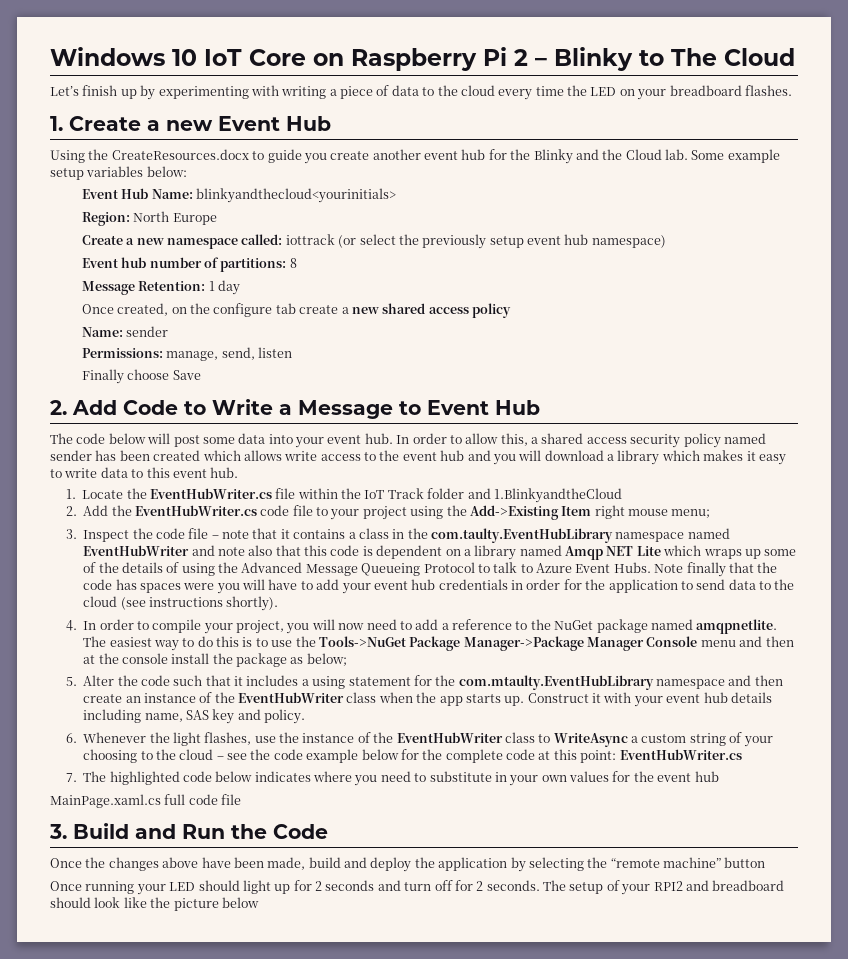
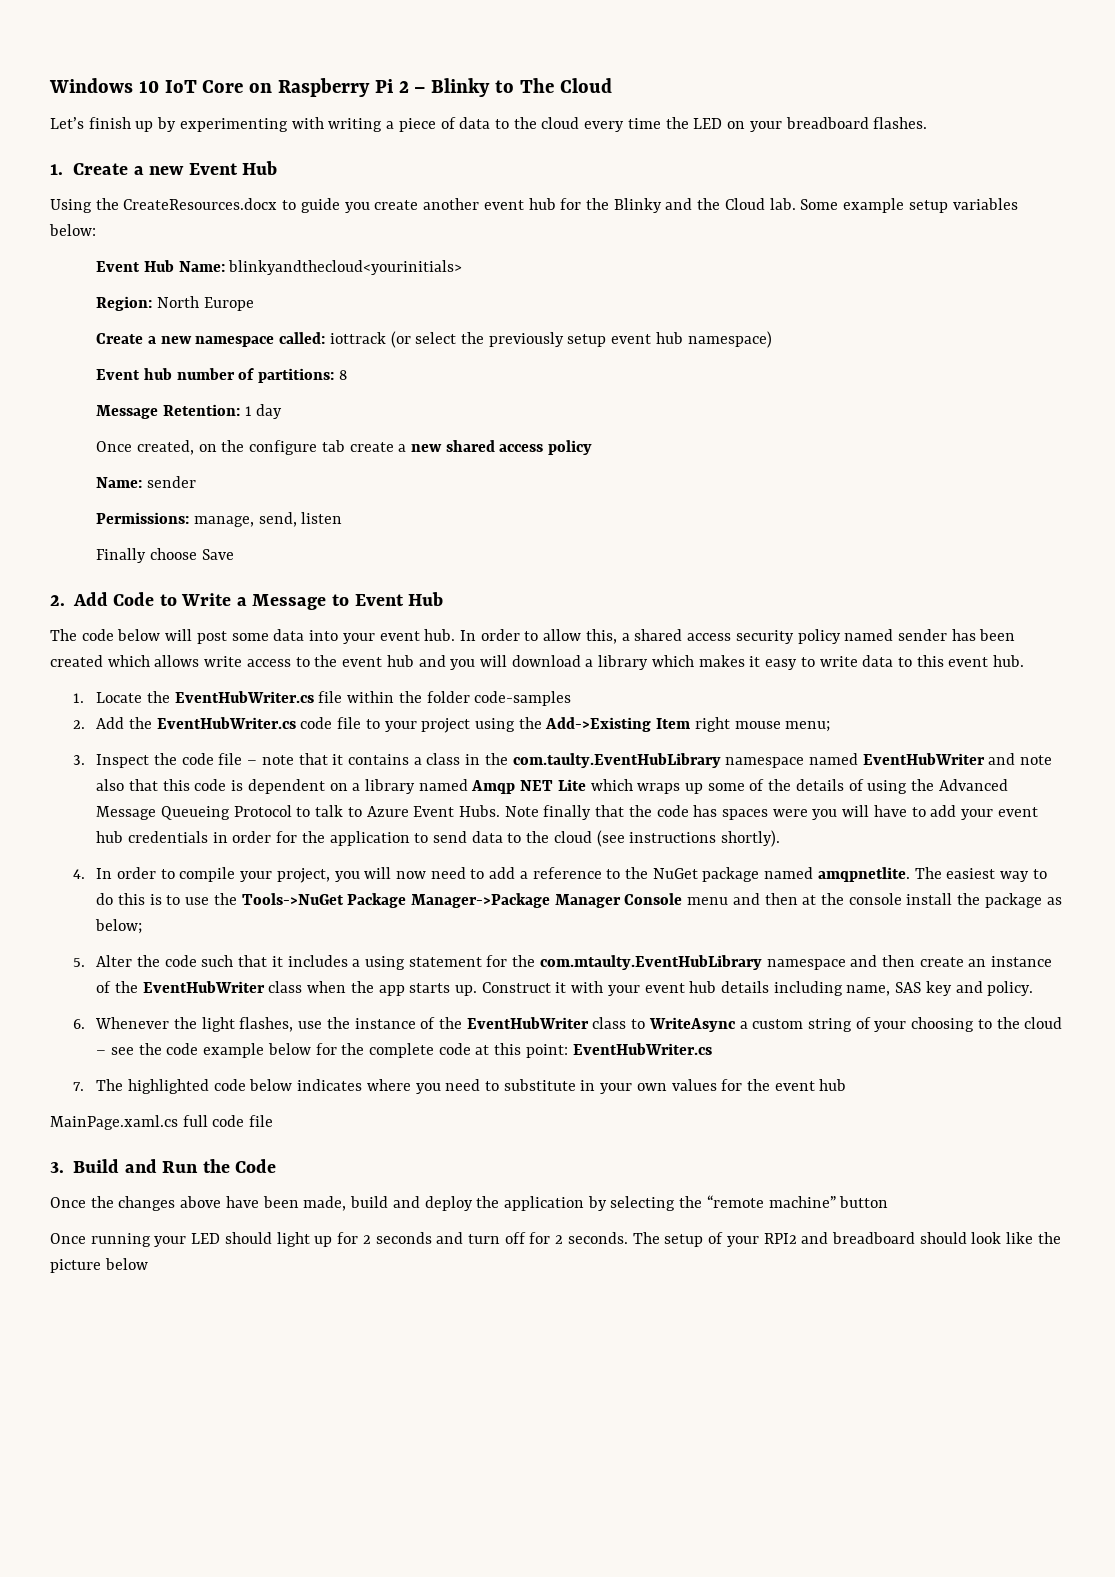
[364,488,622,503] IoT Track folder and 1.BlinkyandtheCloud -> [426,691,572,706] folder code-samples

